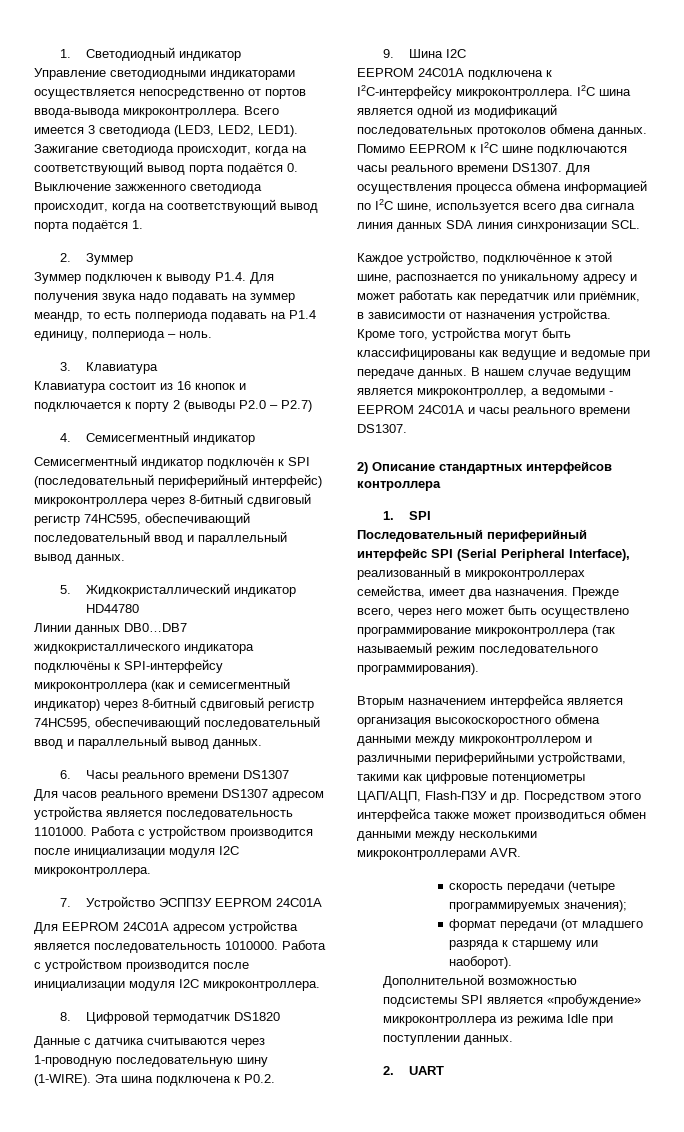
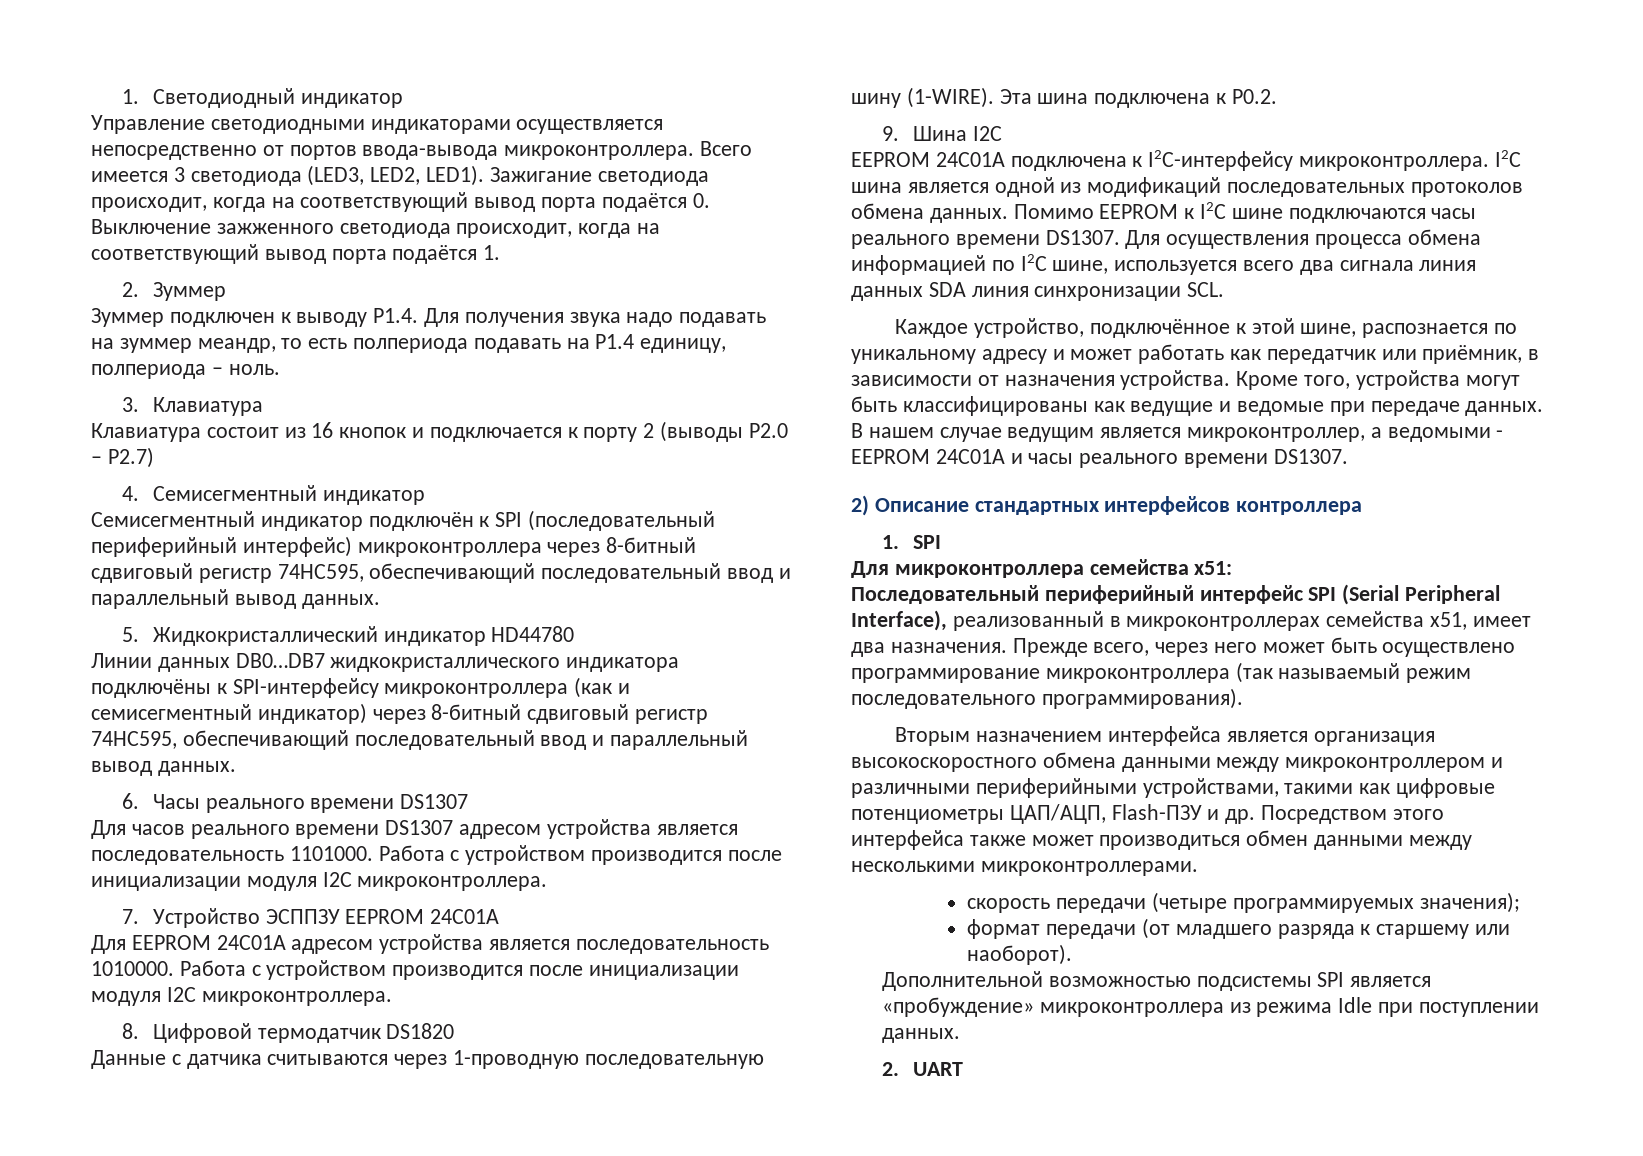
(431, 515) none -> [851,559,1233,578] // Для микроконтроллера семейства x51:
[357,585,425,598] семейства, -> [1326,611,1468,630] семейства x51,
[357,848,521,860] микроконтроллерами AVR. -> [980,861,1198,876] микроконтроллерами.

